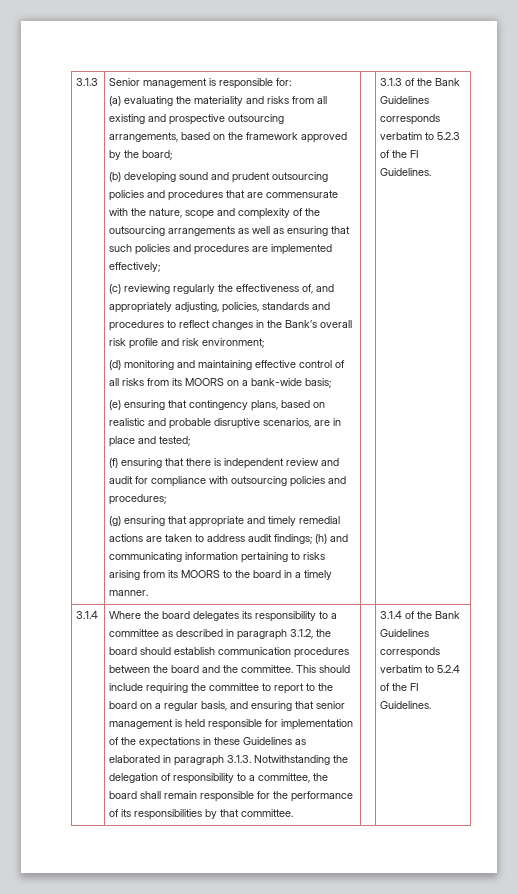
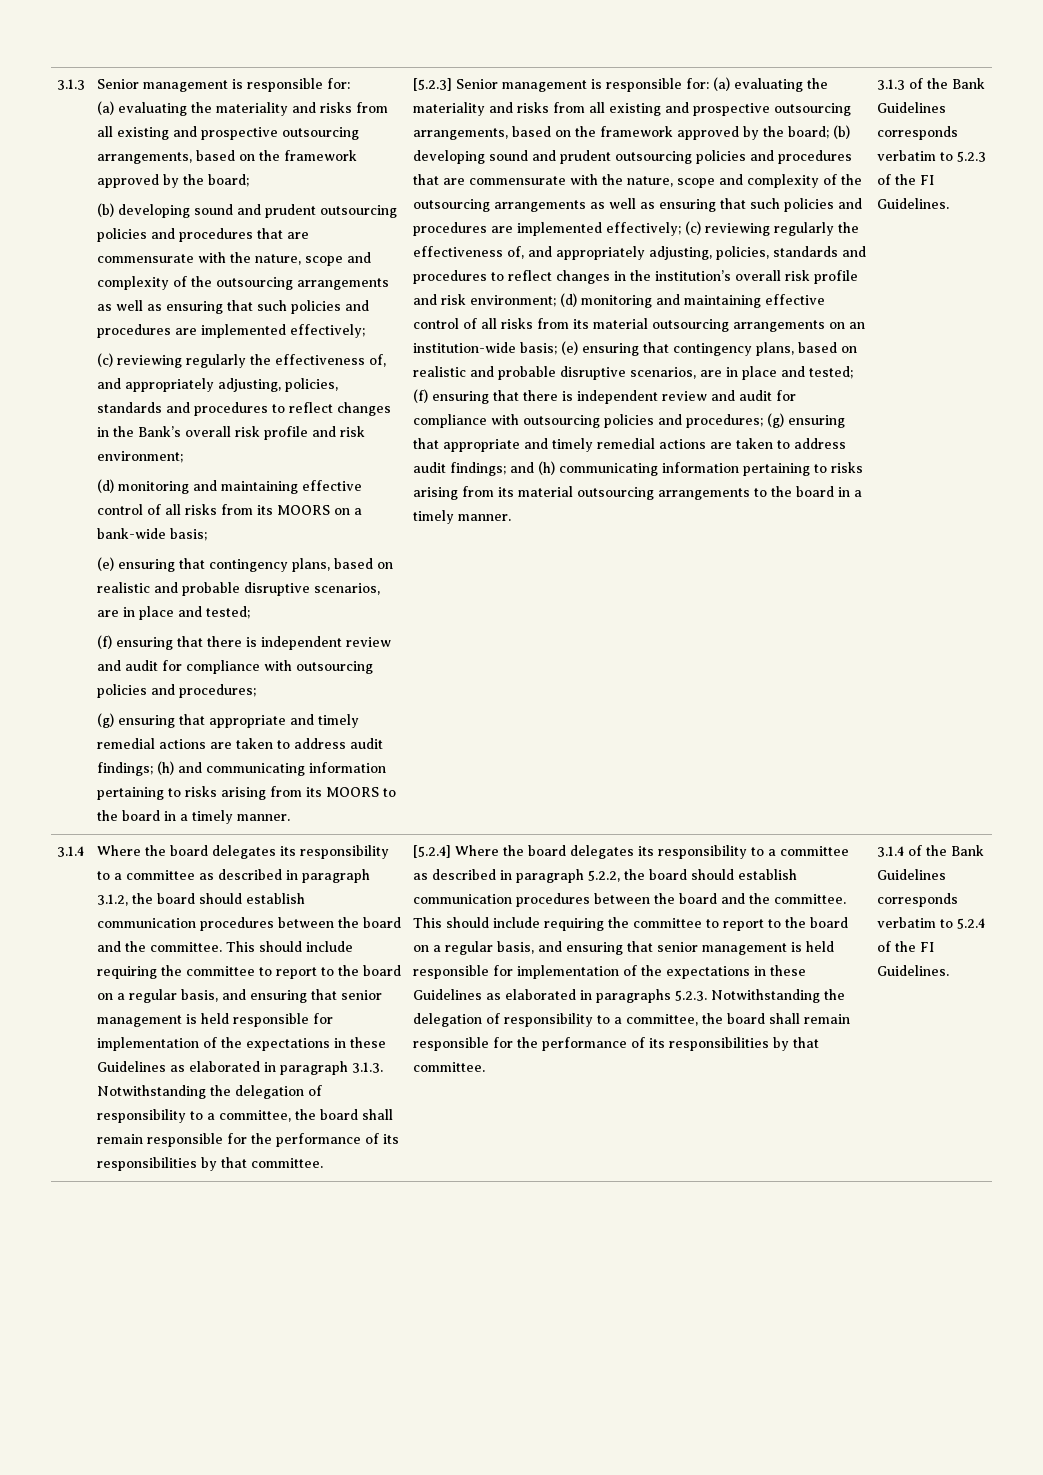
(149, 593) none -> [412,77,828,92] [412,102,851,116] [412,125,850,140] [412,150,852,164] [412,174,862,188] [412,198,862,212] [412,221,859,236] [412,246,866,260] [412,270,858,284] [412,293,825,308] [412,318,865,332] [412,341,857,356] [412,366,853,380] [412,389,796,404] [412,413,845,428] [412,438,846,452] [412,461,863,476] [412,486,862,500] [412,510,511,524] [5.2.3] Senior management is responsible for: (a) evaluating the materiality and risks from all existing and prospective outsourcing arrangements, based on the framework approved by the board; (b) developing sound and prudent outsourcing policies and procedures that are commensurate with the nature, scope and complexity of the outsourcing arrangements as well as ensuring that such policies and procedures are implemented effectively; (c) reviewing regularly the effectiveness of, and appropriately adjusting, policies, standards and procedures to reflect changes in the institution’s overall risk profile and risk environment; (d) monitoring and maintaining effective control of all risks from its material outsourcing arrangements on an institution-wide basis; (e) ensuring that contingency plans, based on realistic and probable disruptive scenarios, are in place and tested; (f) ensuring that there is independent review and audit for compliance with outsourcing policies and procedures; (g) ensuring that appropriate and timely remedial actions are taken to address audit findings; and (h) communicating information pertaining to risks arising from its material outsourcing arrangements to the board in a timely manner.
(294, 813) none -> [412,845,849,859] [412,869,797,883] [412,893,846,907] [412,917,848,931] [412,941,834,955] [412,965,806,979] [412,989,845,1003] [412,1013,850,1027] [412,1037,819,1051] [412,1062,485,1072] [5.2.4] Where the board delegates its responsibility to a committee as described in paragraph 5.2.2, the board should establish communication procedures between the board and the committee. This should include requiring the committee to report to the board on a regular basis, and ensuring that senior management is held responsible for implementation of the expectations in these Guidelines as elaborated in paragraphs 5.2.3. Notwithstanding the delegation of responsibility to a committee, the board shall remain responsible for the performance of its responsibilities by that committee.

